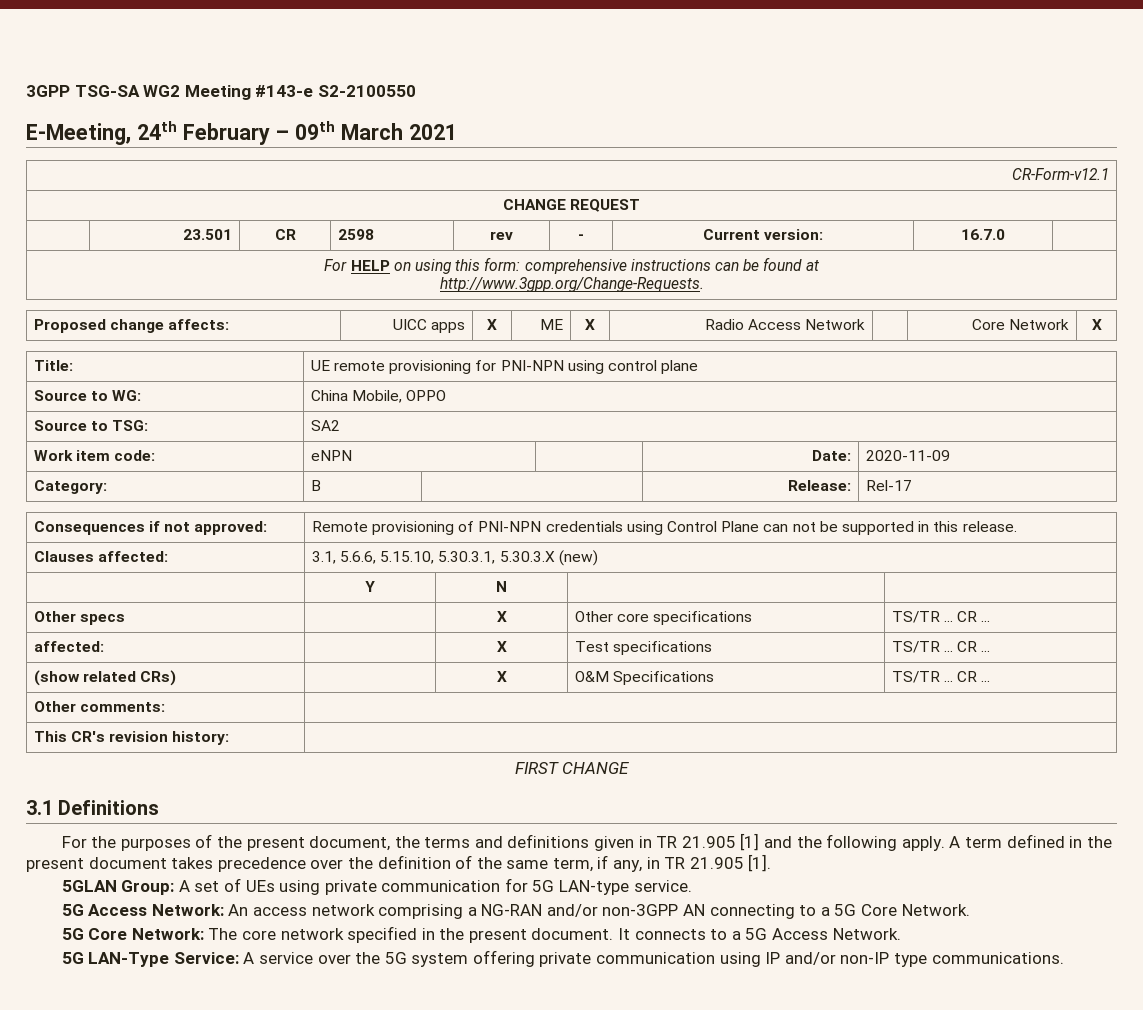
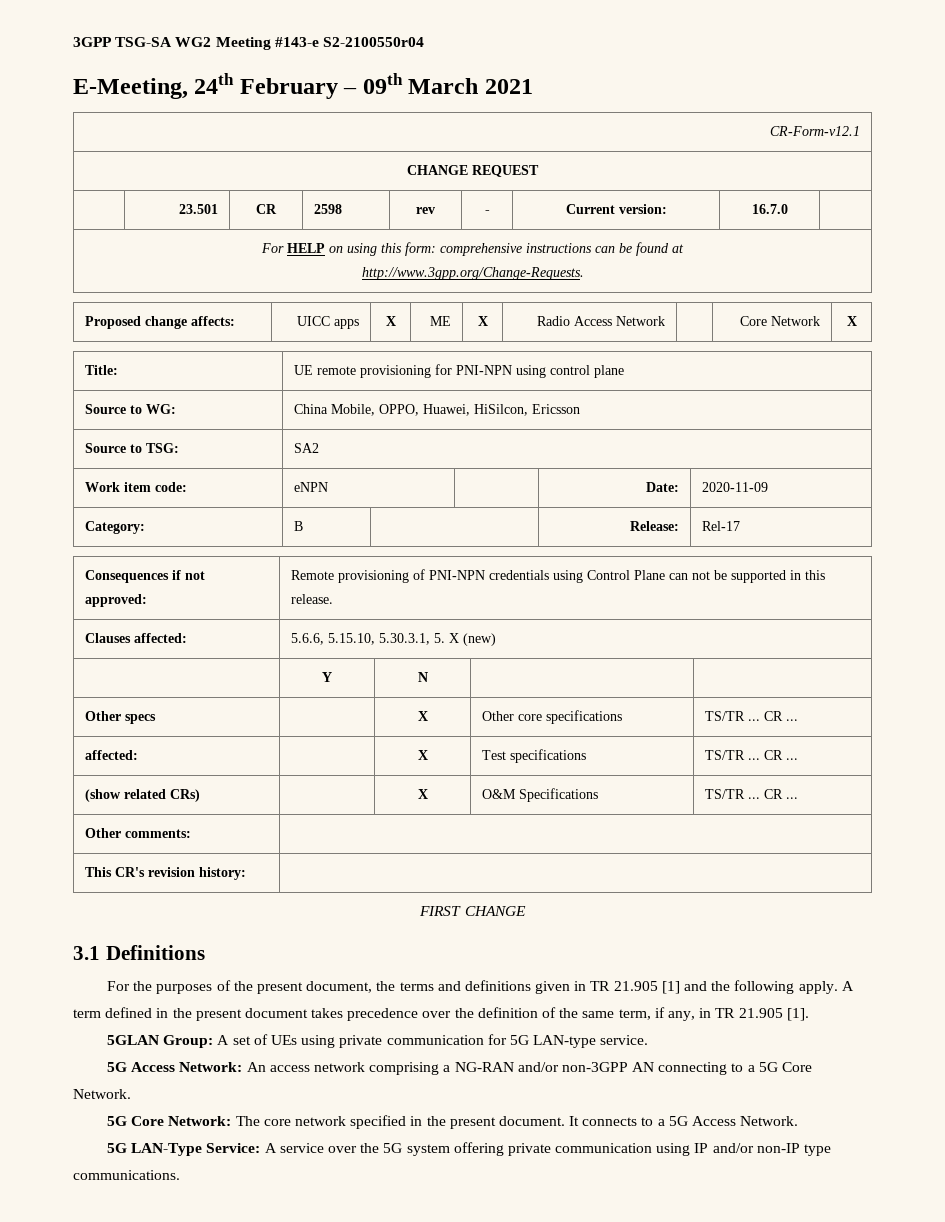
[317,85,416,97] S2-2100550 -> [322,37,424,47] S2-2100550r04
[406,390,447,401] OPPO -> [379,404,581,416] OPPO, Huawei, HiSilcon, Ericsson
[311,551,336,564] 3.1, -> (188, 638) none
[499,551,555,562] 5.30.3.X -> [434,633,460,643] 5. X

